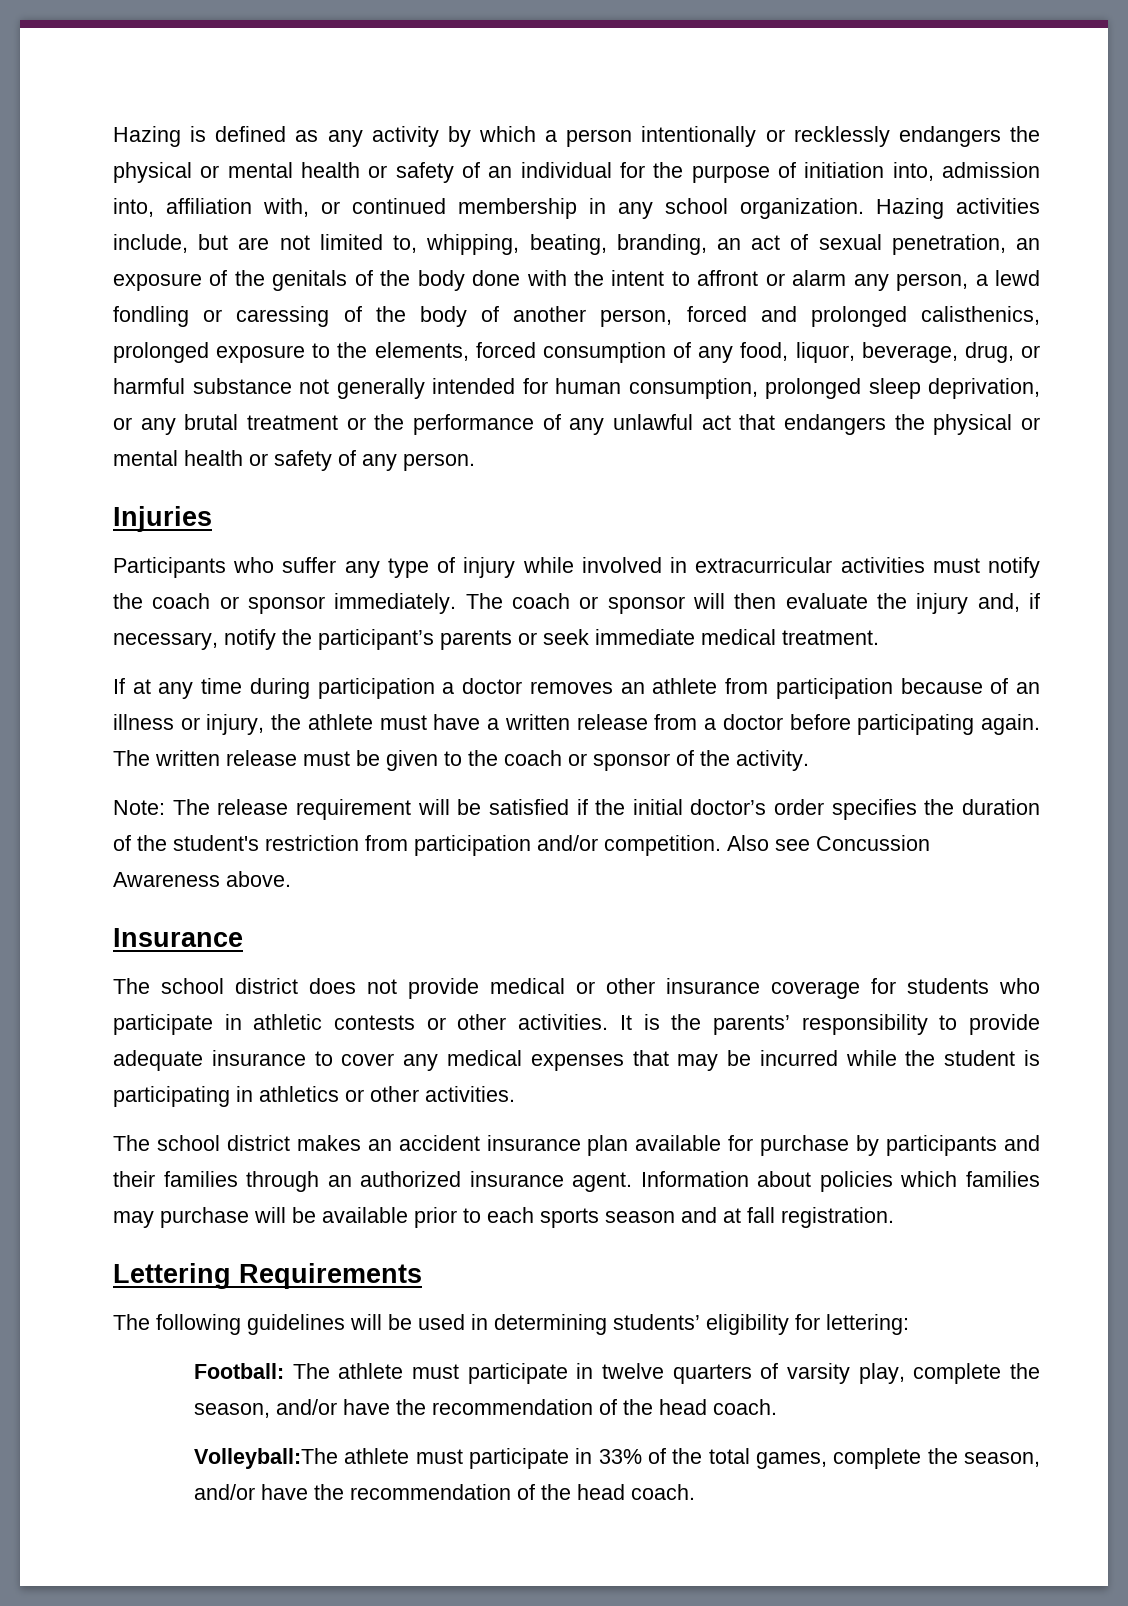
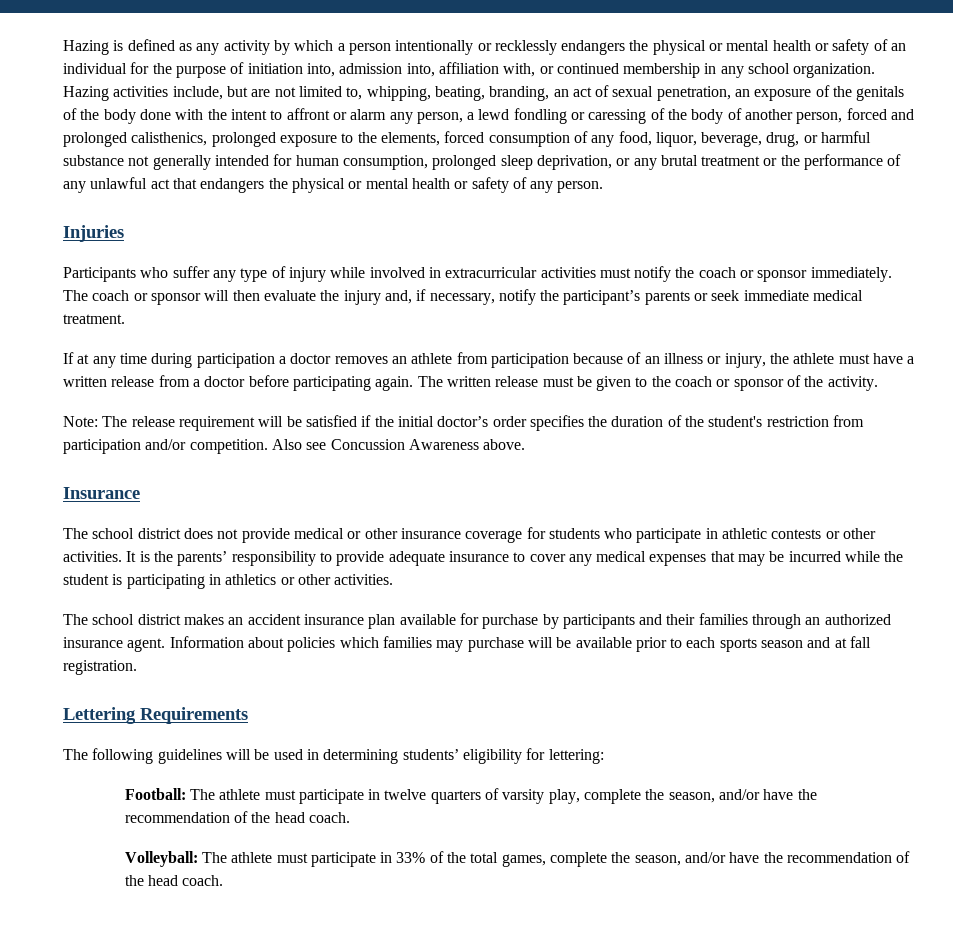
[193,1448,338,1469] Volleyball:The -> [124,851,227,867] Volleyball: The

